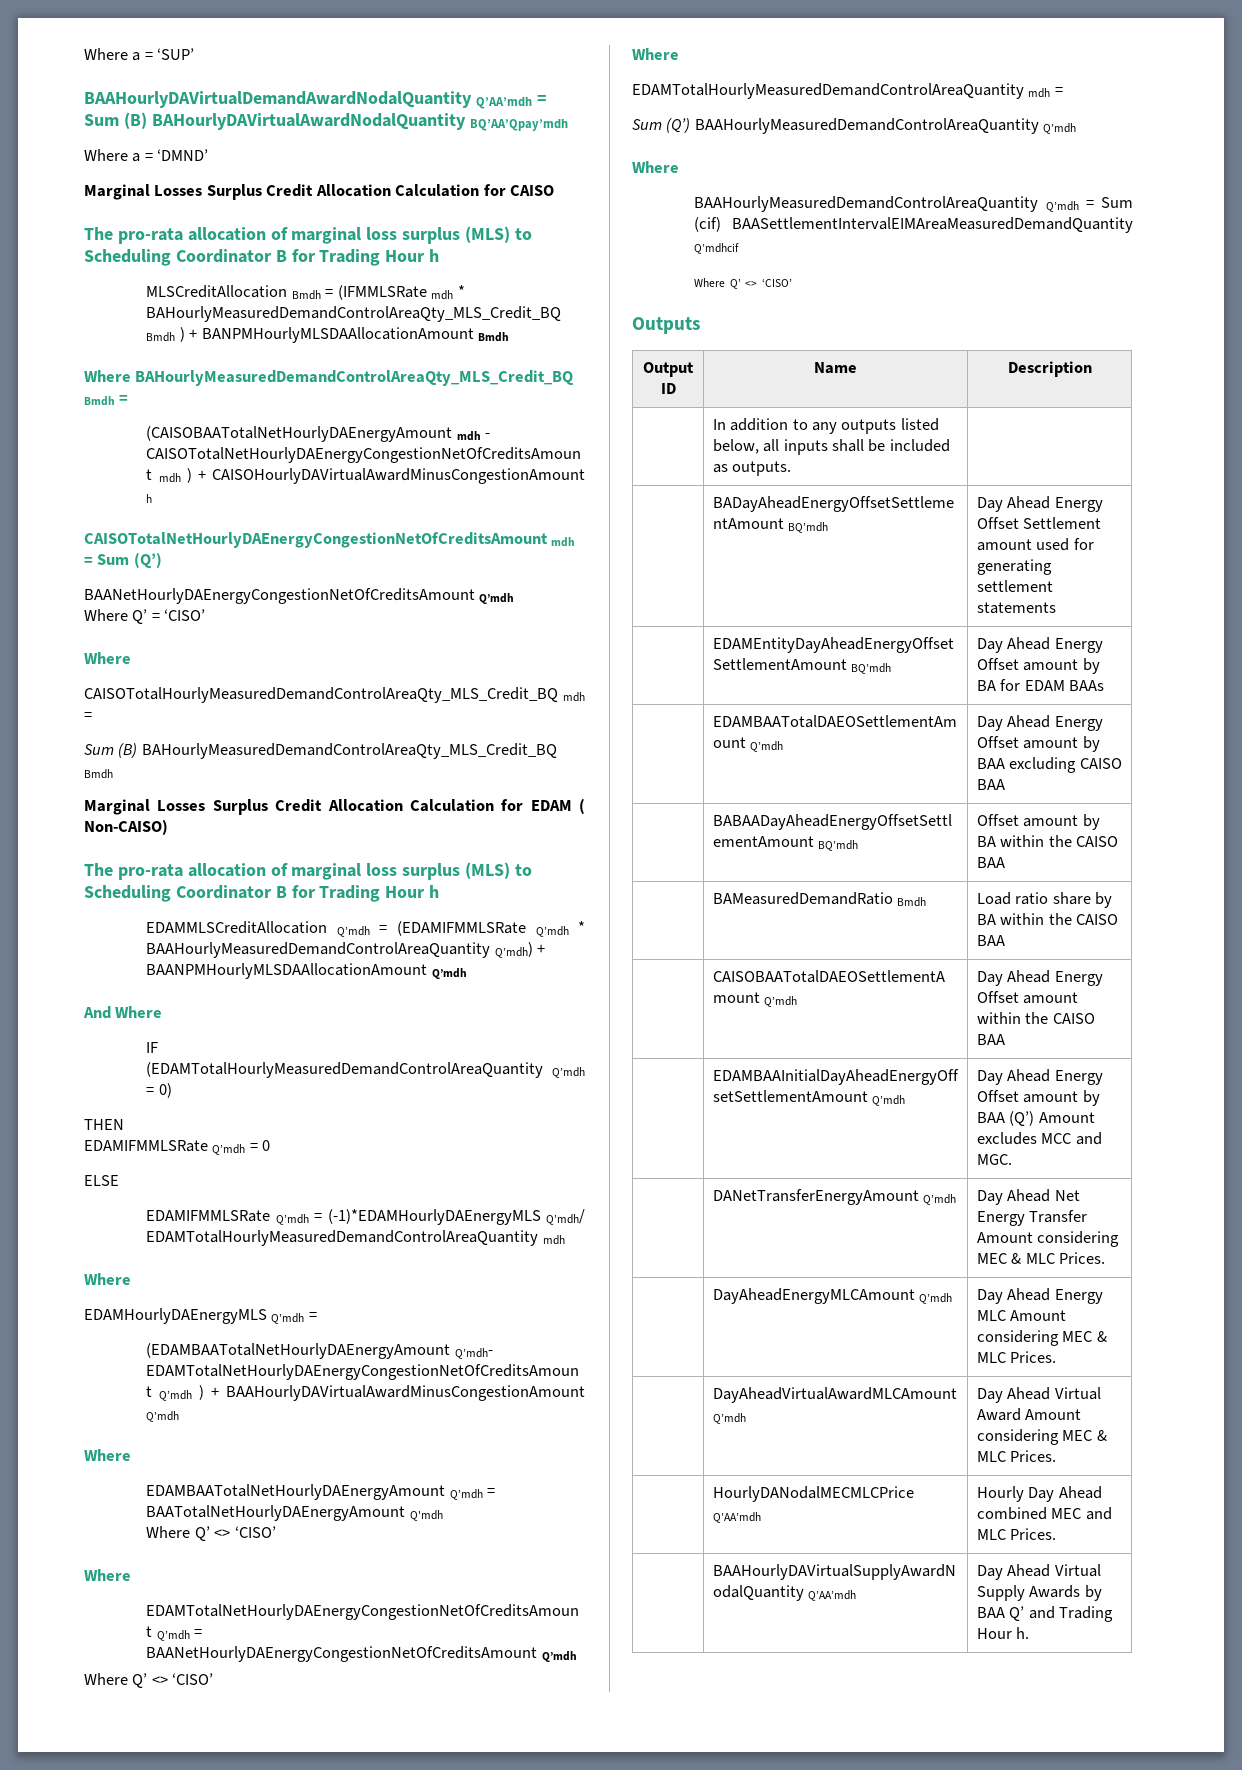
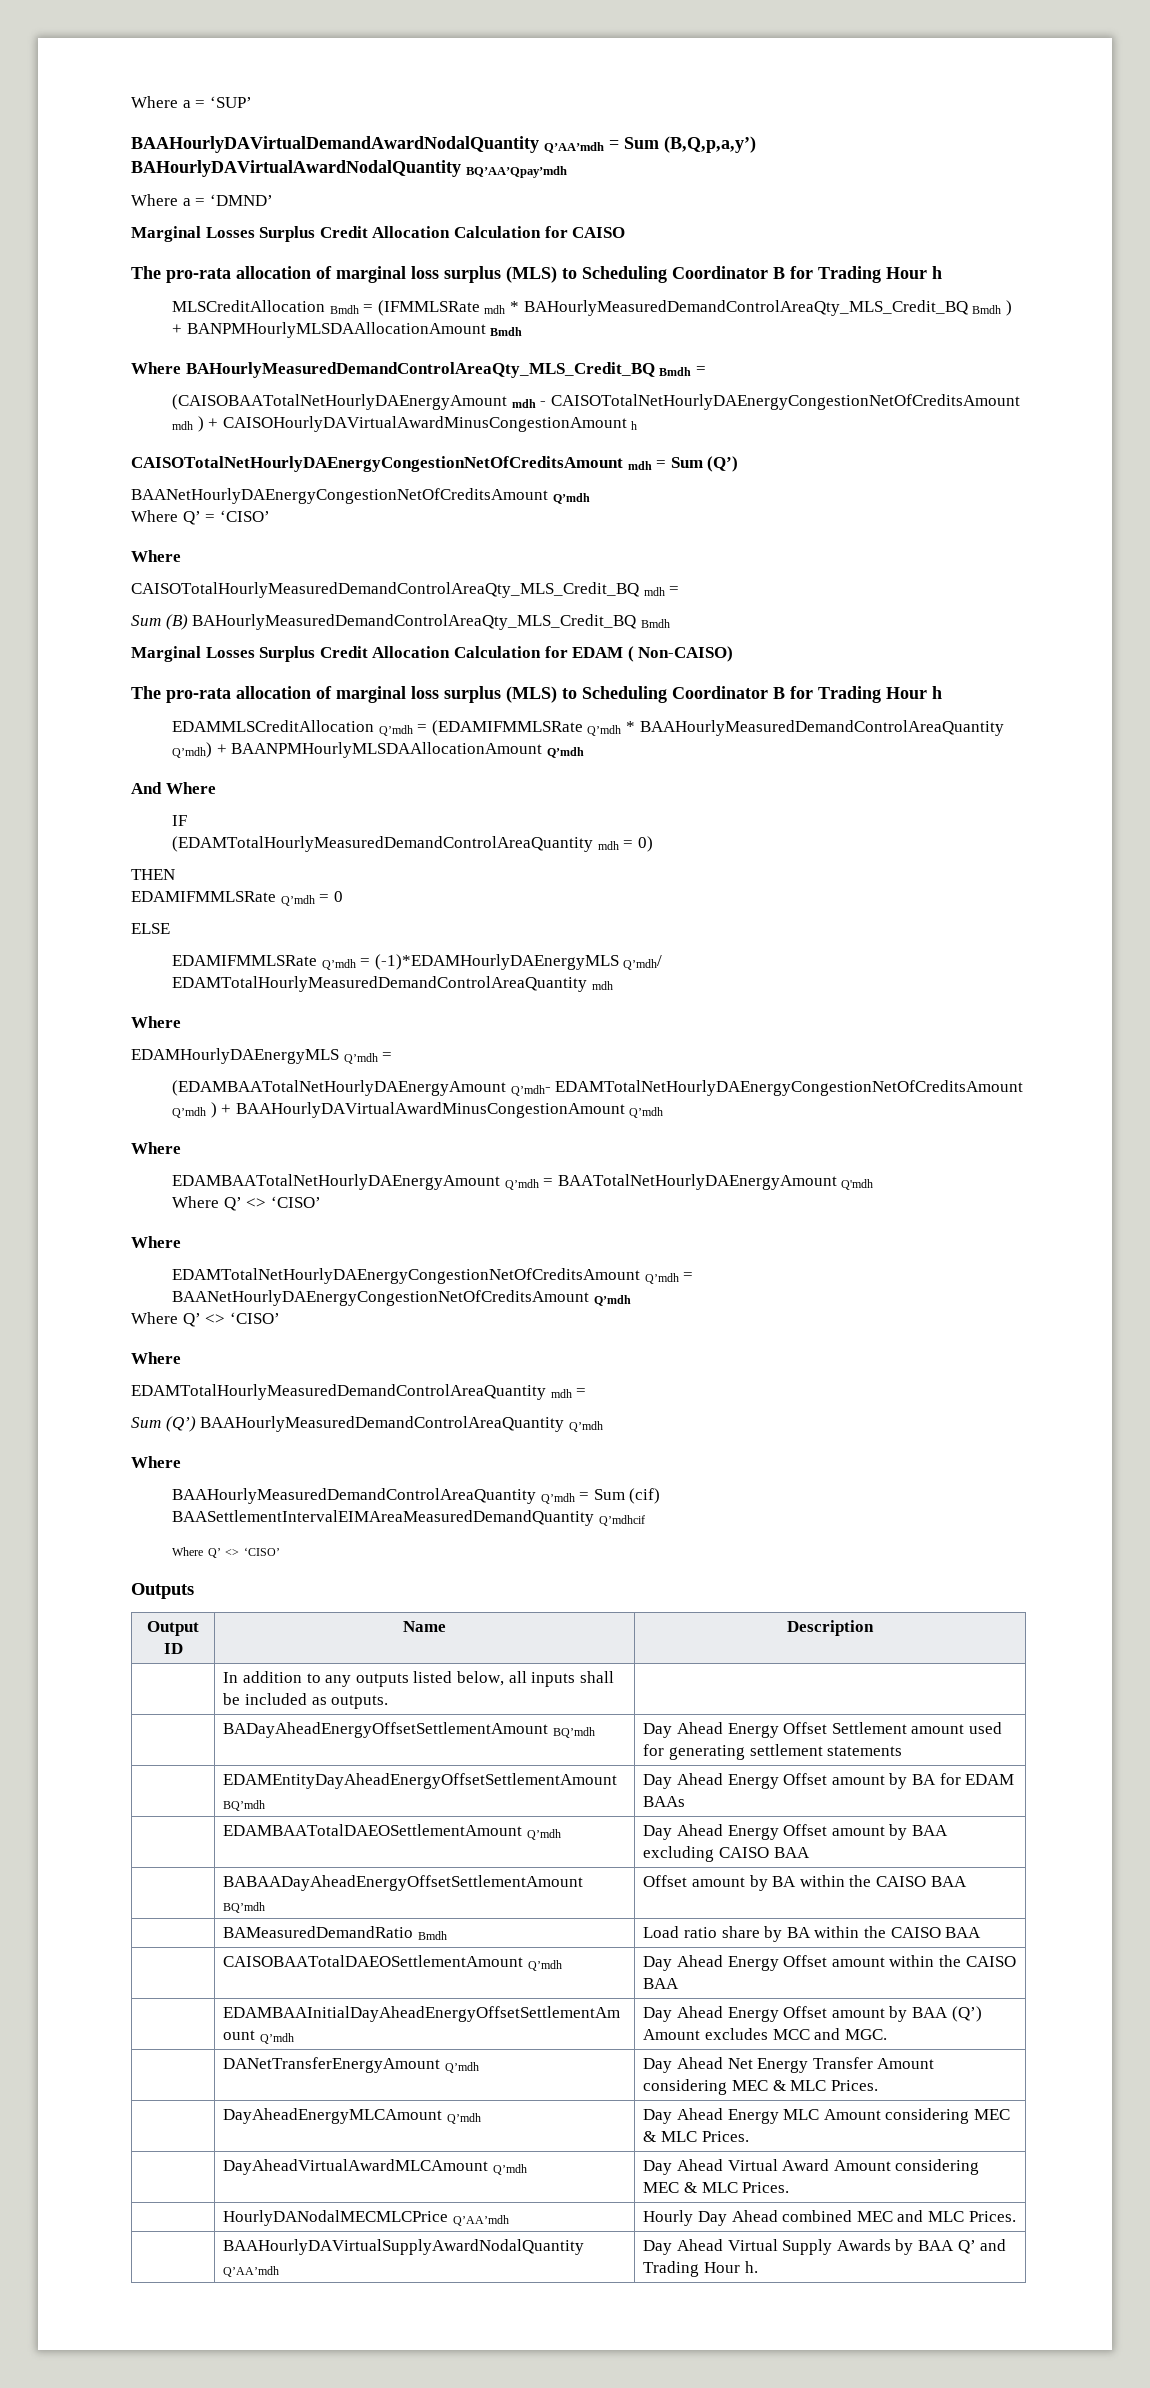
[123,112,147,129] (B) -> [664,136,756,153] (B,Q,p,a,y’)
[552,1067,585,1078] Q’mdh -> [597,841,619,850] mdh

